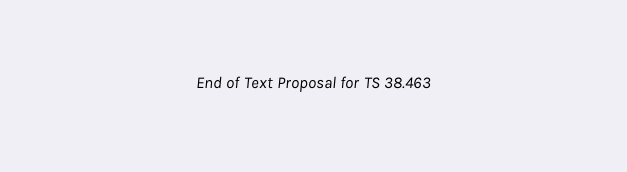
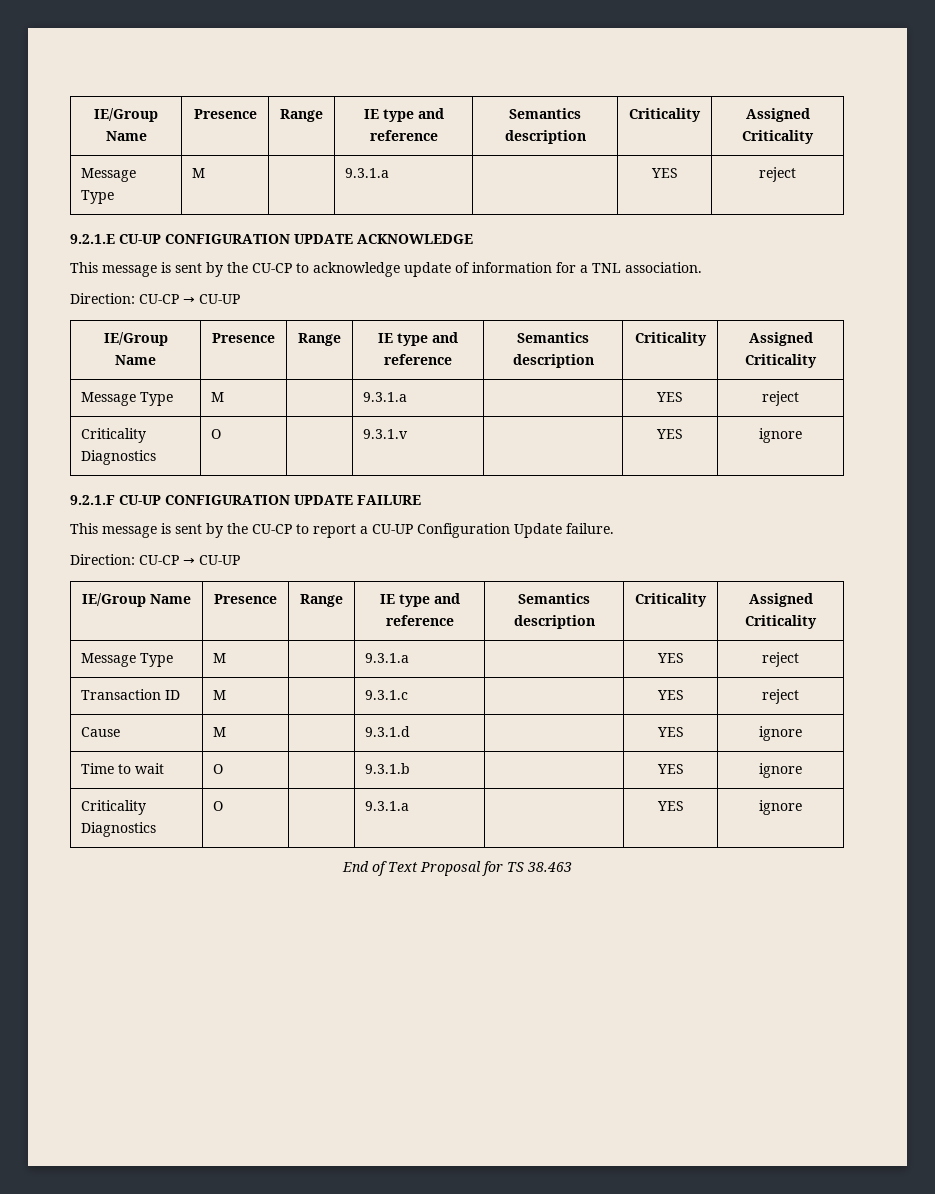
(195, 82) none -> [94,108,158,122] [105,131,147,141] [193,109,257,119] [280,109,323,122] [363,108,444,122] [369,130,438,141] [509,108,581,119] [504,130,586,144] [629,108,701,122] [745,108,810,122] [742,130,814,144] [81,168,137,182] [81,190,115,204] [192,168,206,178] [345,168,390,178] [650,168,678,178] [759,167,796,182] [70,234,473,244] [70,262,702,277] [70,293,240,304] [103,332,168,346] [115,355,156,365] [211,333,275,343] [298,333,341,346] [378,332,458,346] [384,354,452,365] [517,332,589,343] [512,354,594,368] [634,332,707,346] [748,332,813,346] [745,354,817,368] [81,392,174,406] [211,392,225,402] [363,392,408,402] [656,392,683,402] [762,391,799,406] [81,428,147,443] [81,450,157,465] [211,429,222,439] [363,429,409,439] [656,429,683,439] [759,428,802,443] [70,495,421,505] [70,523,614,538] [70,554,240,565] [82,593,191,607] [213,594,277,604] [300,594,343,607] [379,593,460,607] [385,615,454,626] [518,593,590,604] [513,615,595,629] [635,593,707,607] [748,593,813,607] [745,615,817,629] [81,653,174,667] [213,653,227,663] [365,653,410,663] [656,653,684,663] [762,652,799,667] [81,689,181,700] [213,690,227,700] [365,690,409,700] [656,690,684,700] [762,689,799,704] [81,727,121,737] [213,727,227,737] [365,726,411,737] [656,727,684,737] [759,726,802,741] [81,763,165,774] [213,764,224,774] [365,763,411,774] [656,764,684,774] [759,763,802,778] [81,800,147,815] [81,822,157,837] [213,801,224,811] [365,801,410,811] [656,801,684,811] [759,800,802,815] IE/Group Name | Presence | Range | IE type and reference | Semantics description | Criticality | Assigned Criticality // Message Type | M | | 9.3.1.a | | YES | reject // 9.2.1.E CU-UP CONFIGURATION UPDATE ACKNOWLEDGE // This message is sent by the CU-CP to acknowledge update of information for a TNL association. // Direction: CU-CP → CU-UP // IE/Group Name | Presence | Range | IE type and reference | Semantics description | Criticality | Assigned Criticality // Message Type | M | | 9.3.1.a | | YES | reject // Criticality Diagnostics | O | | 9.3.1.v | | YES | ignore // 9.2.1.F CU-UP CONFIGURATION UPDATE FAILURE // This message is sent by the CU-CP to report a CU-UP Configuration Update failure. // Direction: CU-CP → CU-UP // IE/Group Name | Presence | Range | IE type and reference | Semantics description | Criticality | Assigned Criticality // Message Type | M | | 9.3.1.a | | YES | reject // Transaction ID | M | | 9.3.1.c | | YES | reject // Cause | M | | 9.3.1.d | | YES | ignore // Time to wait | O | | 9.3.1.b | | YES | ignore // Criticality Diagnostics | O | | 9.3.1.a | | YES | ignore //

